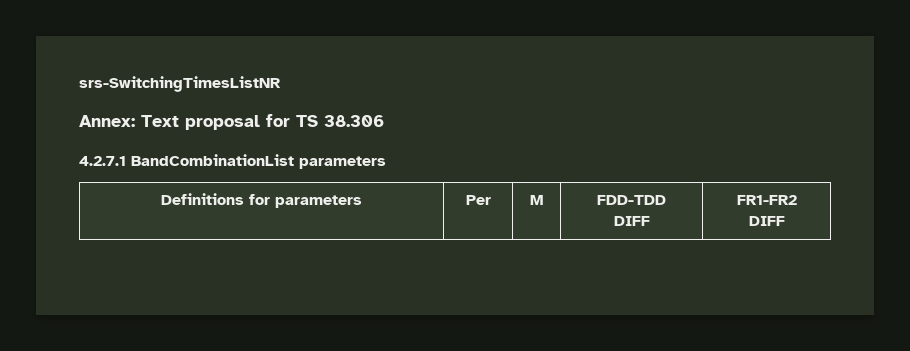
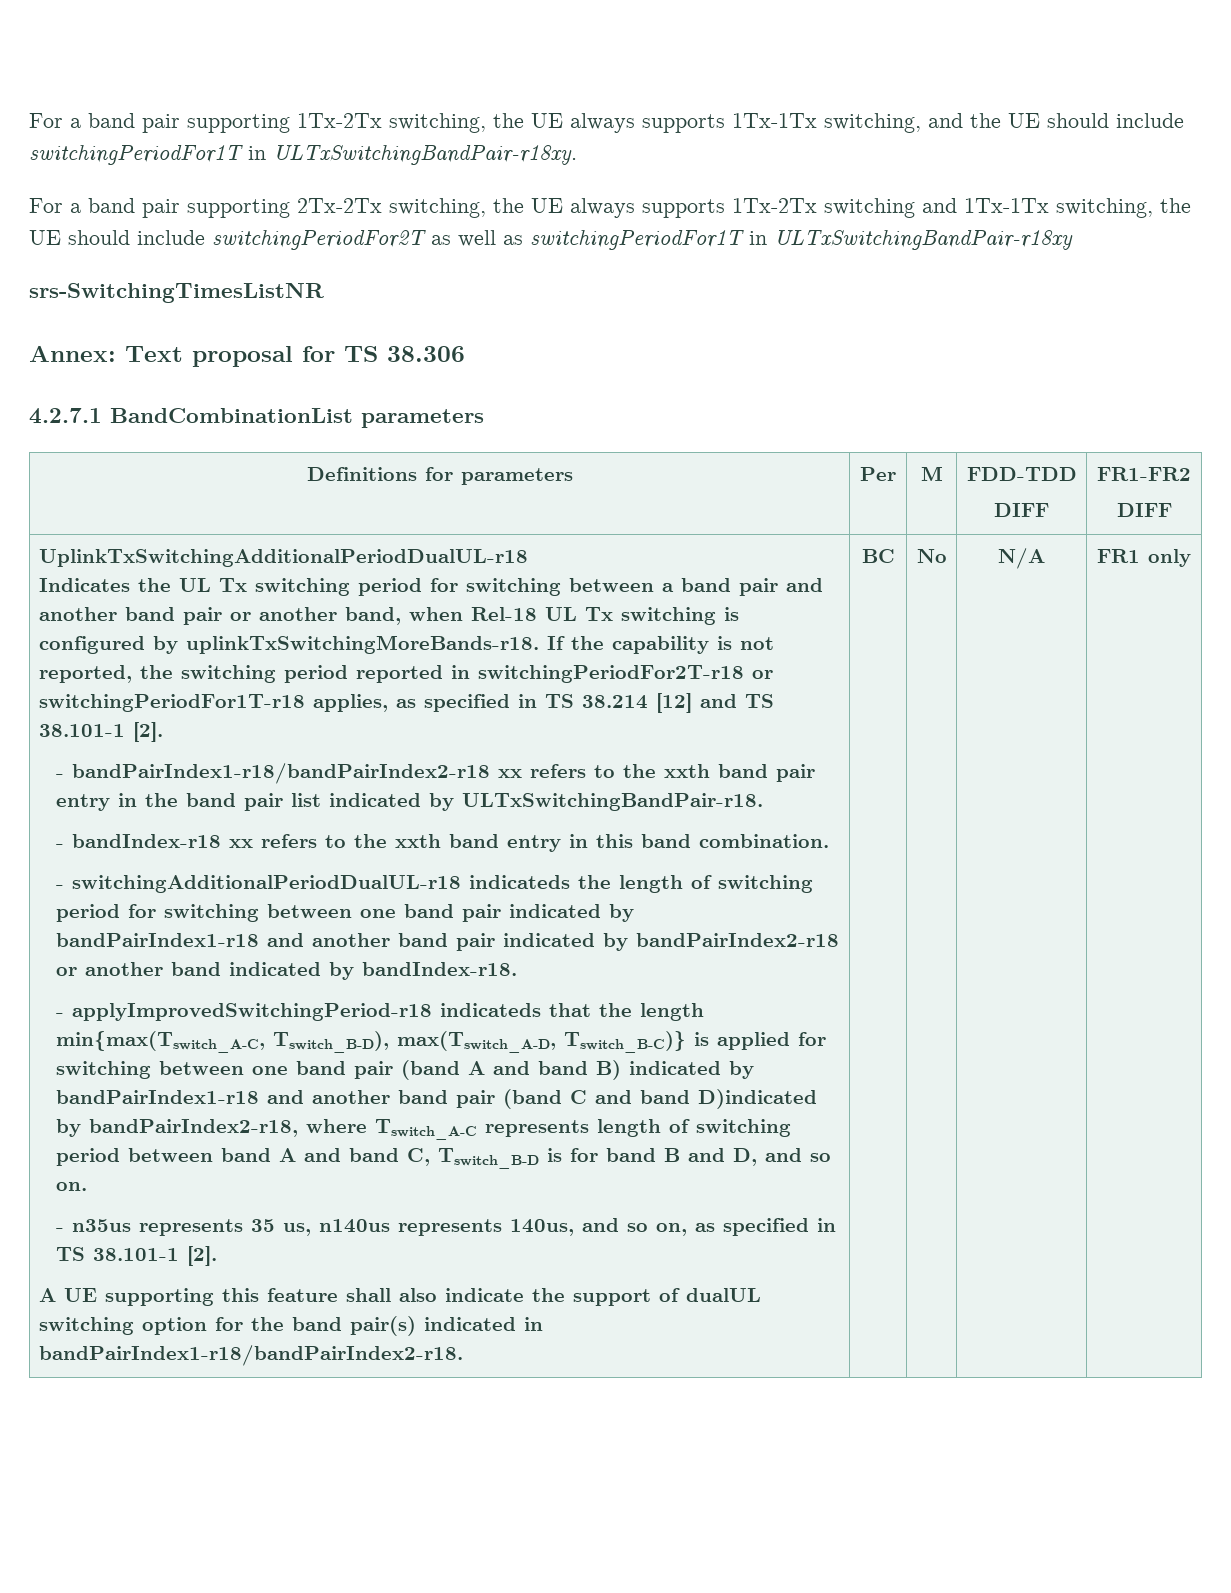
(79, 84) none -> [29,113,1184,133] [29,145,577,165] [29,198,1191,218] [29,230,1073,250] For a band pair supporting 1Tx-2Tx switching, the UE always supports 1Tx-1Tx switching, and the UE should include switchingPeriodFor1T in ULTxSwitchingBandPair-r18xy. // For a band pair supporting 2Tx-2Tx switching, the UE always supports 1Tx-2Tx switching and 1Tx-1Tx switching, the UE should include switchingPeriodFor2T as well as switchingPeriodFor1T in ULTxSwitchingBandPair-r18xy //
(785, 221) none -> [38,549,528,567] [38,578,823,596] [38,607,739,625] [38,635,774,654] [38,665,773,683] [38,693,774,713] [38,722,163,742] [55,763,815,784] [55,793,763,811] [55,834,829,852] [55,875,813,893] [55,904,634,922] [55,933,839,951] [55,962,517,980] [55,1003,704,1021] [55,1031,826,1053] [55,1060,754,1080] [55,1089,817,1109] [55,1119,791,1140] [55,1148,831,1169] [55,1182,87,1191] [55,1218,836,1236] [55,1246,217,1266] [38,1288,761,1306] [38,1316,543,1336] [38,1345,463,1366] [861,549,895,563] [916,549,947,563] [998,548,1045,569] [1097,549,1191,567] // UplinkTxSwitchingAdditionalPeriodDualUL-r18 // Indicates the UL Tx switching period for switching between a band pair and another band pair or another band, when Rel-18 UL Tx switching is configured by uplinkTxSwitchingMoreBands-r18. If the capability is not reported, the switching period reported in switchingPeriodFor2T-r18 or switchingPeriodFor1T-r18 applies, as specified in TS 38.214 [12] and TS 38.101-1 [2]. // - bandPairIndex1-r18/bandPairIndex2-r18 xx refers to the xxth band pair entry in the band pair list indicated by ULTxSwitchingBandPair-r18. // - bandIndex-r18 xx refers to the xxth band entry in this band combination. // - switchingAdditionalPeriodDualUL-r18 indicateds the length of switching period for switching between one band pair indicated by bandPairIndex1-r18 and another band pair indicated by bandPairIndex2-r18 or another band indicated by bandIndex-r18. // - applyImprovedSwitchingPeriod-r18 indicateds that the length min{max(Tswitch_A-C, Tswitch_B-D), max(Tswitch_A-D, Tswitch_B-C)} is applied for switching between one band pair (band A and band B) indicated by bandPairIndex1-r18 and another band pair (band C and band D)indicated by bandPairIndex2-r18, where Tswitch_A-C represents length of switching period between band A and band C, Tswitch_B-D is for band B and D, and so on. // - n35us represents 35 us, n140us represents 140us, and so on, as specified in TS 38.101-1 [2]. // A UE supporting this feature shall also indicate the support of dualUL switching option for the band pair(s) indicated in bandPairIndex1-r18/bandPairIndex2-r18. | BC | No | N/A | FR1 only

